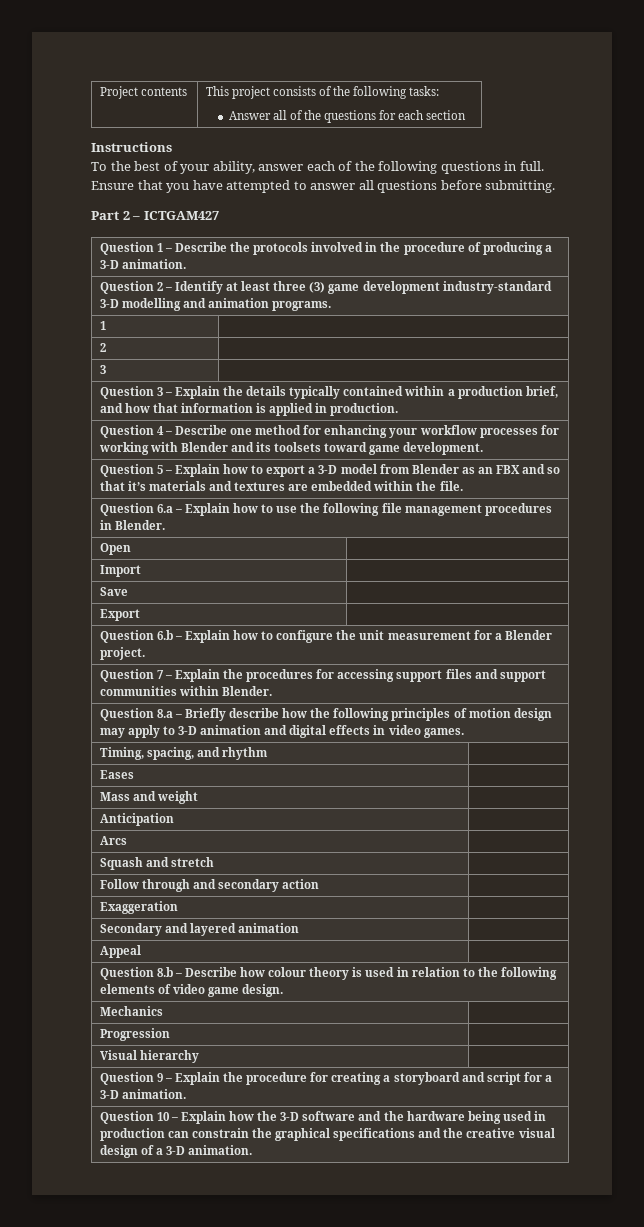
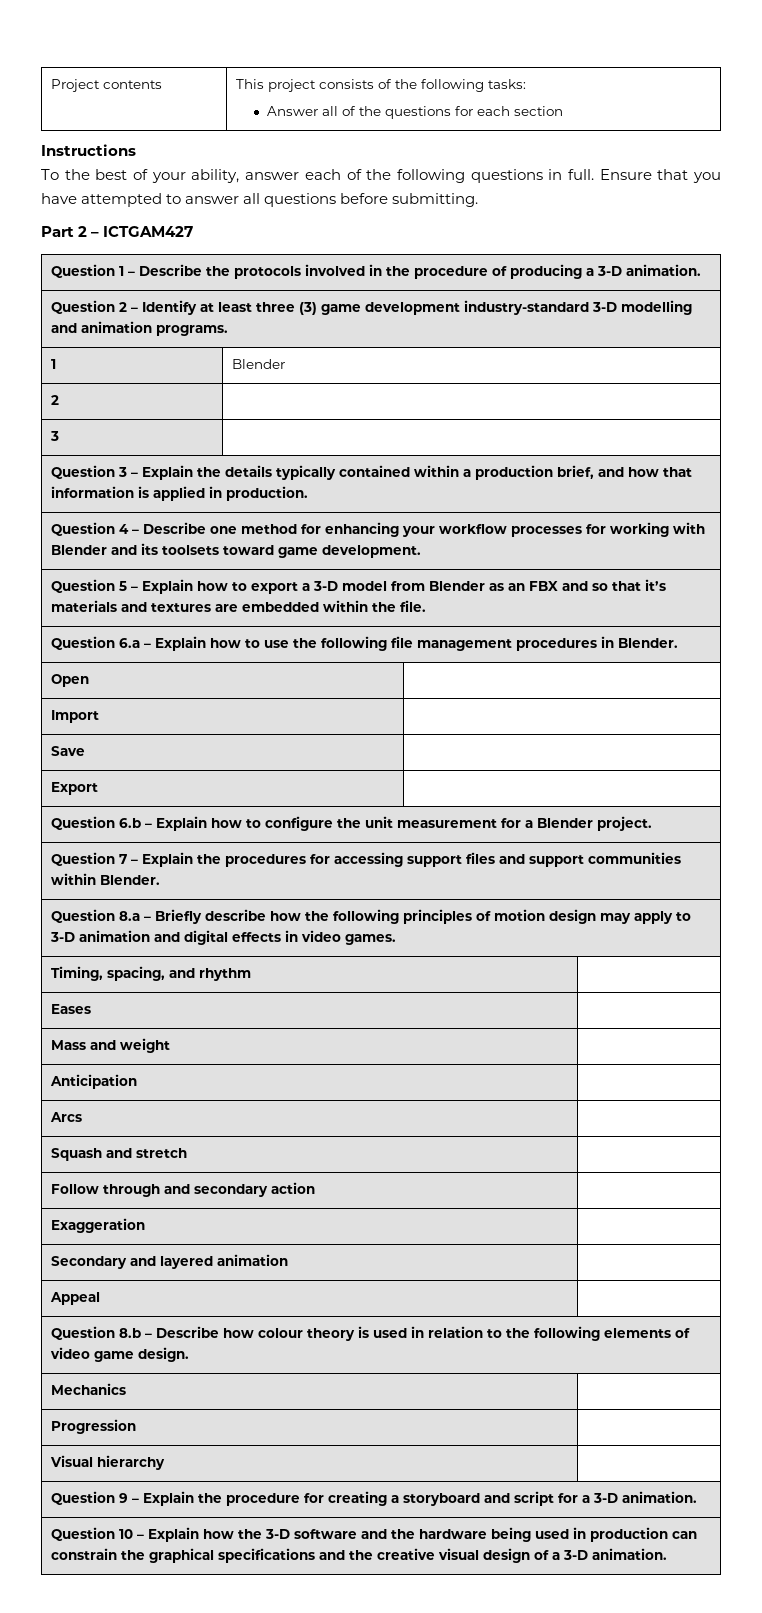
(106, 325) none -> [231,359,285,369] Blender

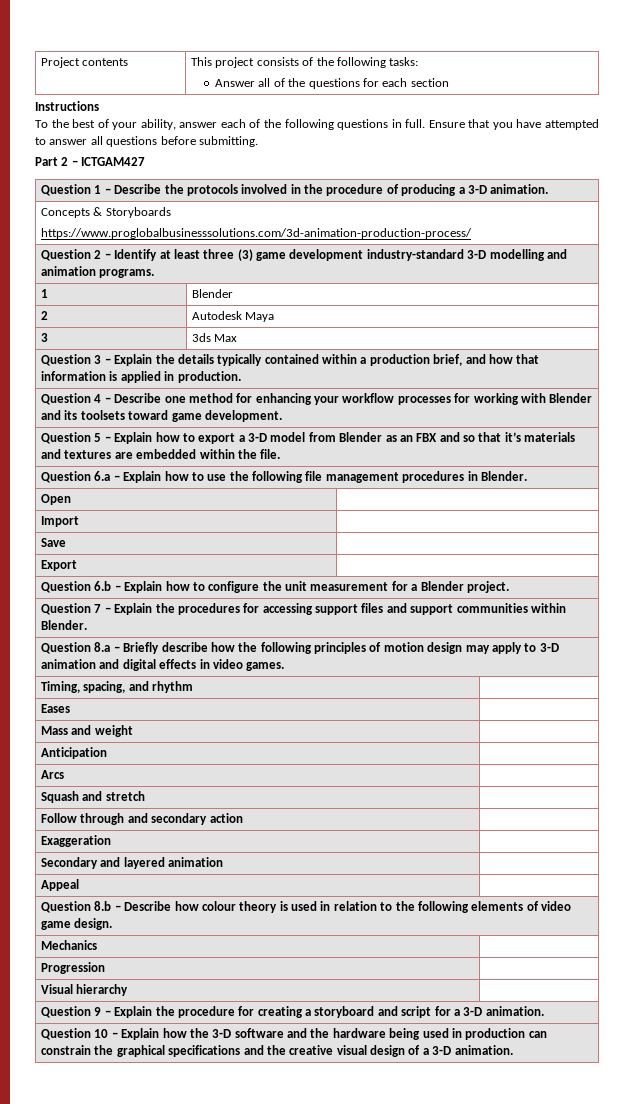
(701, 270) none -> [41,207,171,218] [41,228,473,239] // Concepts & Storyboards // https://www.proglobalbusinesssolutions.com/3d-animation-production-process/
(59, 400) none -> [192,311,275,322] Autodesk Maya
(59, 436) none -> [192,333,238,342] 3ds Max

